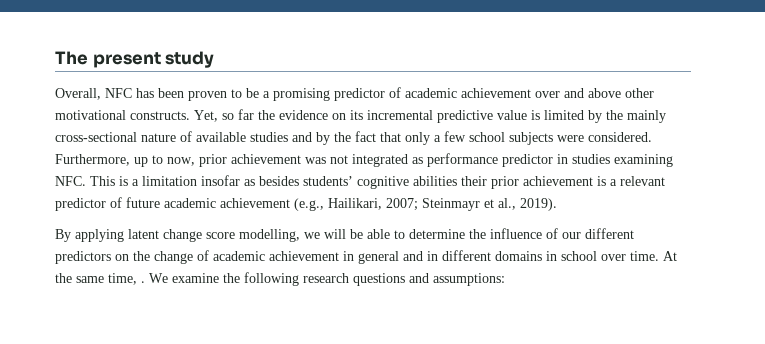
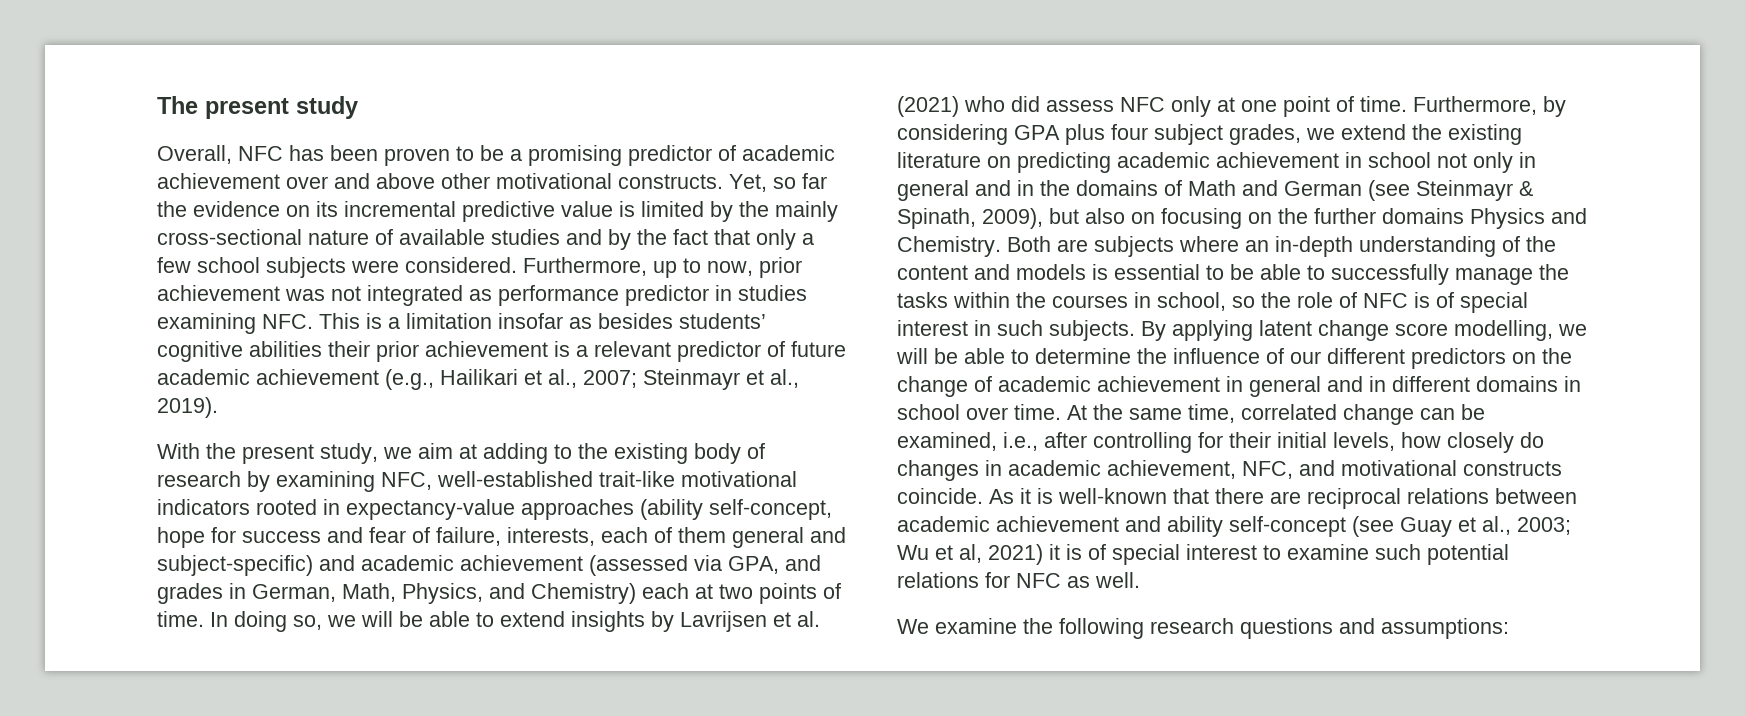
[328,198,382,210] Hailikari, -> [440,369,577,388] Hailikari et al.,
(557, 204) none -> [157,443,765,464] [157,471,797,492] [157,499,832,520] [157,527,846,548] [157,555,821,576] [157,583,841,604] [157,611,820,632] [897,96,1566,117] [897,124,1522,145] [897,152,1536,173] [897,180,1533,201] [897,208,1587,229] [897,236,1556,257] [897,264,1569,285] [897,292,1528,313] [897,320,1135,341] With the present study, we aim at adding to the existing body of research by examining NFC, well-established trait-like motivational indicators rooted in expectancy-value approaches (ability self-concept, hope for success and fear of failure, interests, each of them general and subject-specific) and academic achievement (assessed via GPA, and grades in German, Math, Physics, and Chemistry) each at two points of time. In doing so, we will be able to extend insights by Lavrijsen et al. (2021) who did assess NFC only at one point of time. Furthermore, by considering GPA plus four subject grades, we extend the existing literature on predicting academic achievement in school not only in general and in the domains of Math and German (see Steinmayr & Spinath, 2009), but also on focusing on the further domains Physics and Chemistry. Both are subjects where an in-depth understanding of the content and models is essential to be able to successfully manage the tasks within the courses in school, so the role of NFC is of special interest in such subjects.
[141,281,145,283] . -> [1241,404,1485,425] [897,432,1544,453] [897,460,1562,481] [897,488,1577,509] [897,516,1571,537] [897,544,1509,565] [897,572,1140,588] correlated change can be examined, i.e., after controlling for their initial levels, how closely do changes in academic achievement, NFC, and motivational constructs coincide. As it is well-known that there are reciprocal relations between academic achievement and ability self-concept (see Guay et al., 2003; Wu et al, 2021) it is of special interest to examine such potential relations for NFC as well. //

